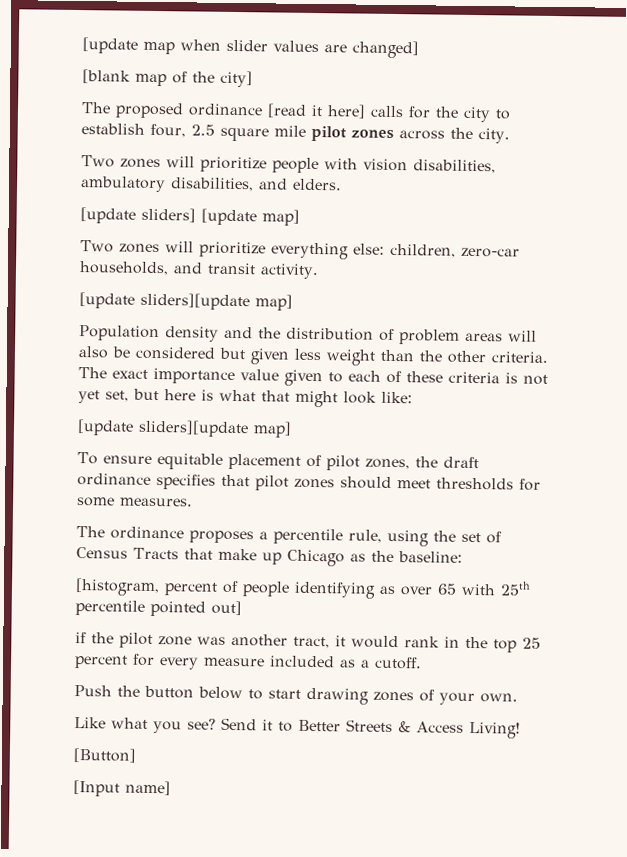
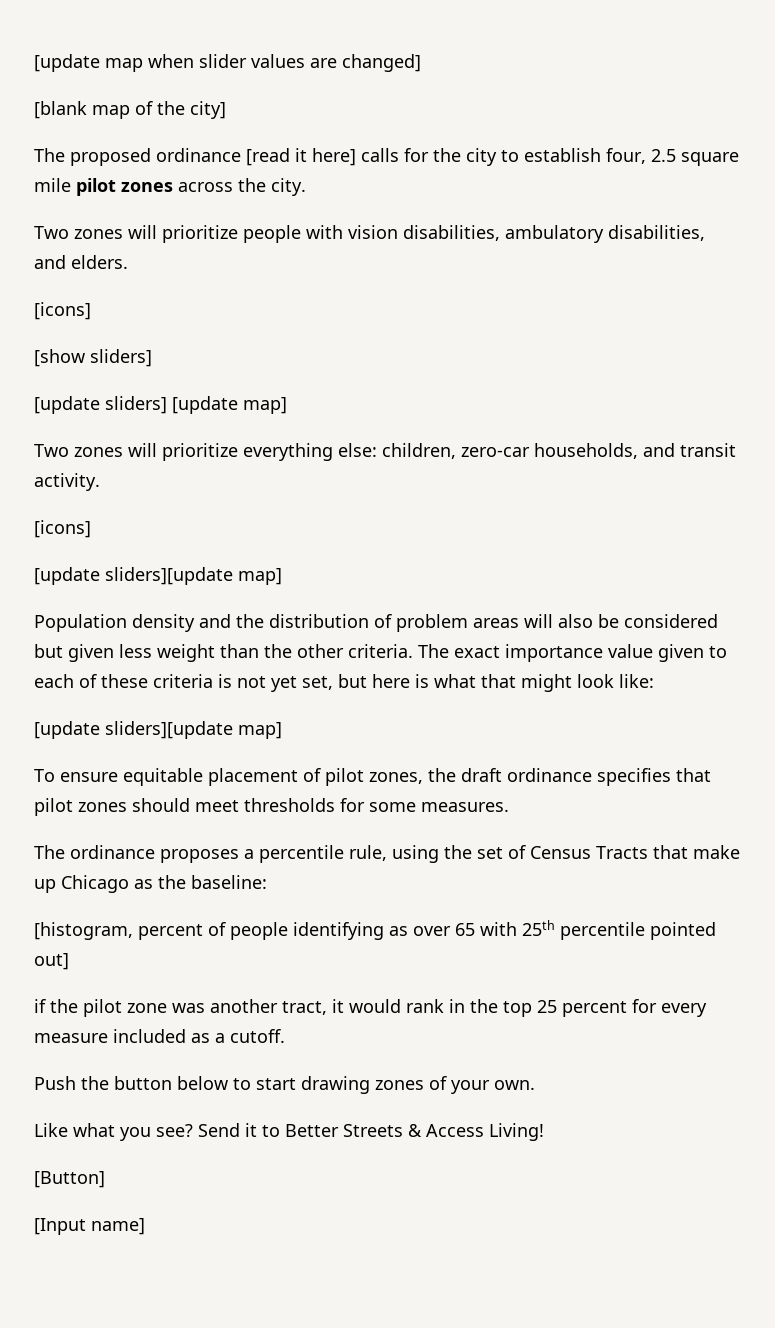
(342, 184) none -> [34,302,91,320] [34,349,152,367] // [icons] // [show sliders]
(319, 271) none -> [34,520,91,538] // [icons]

